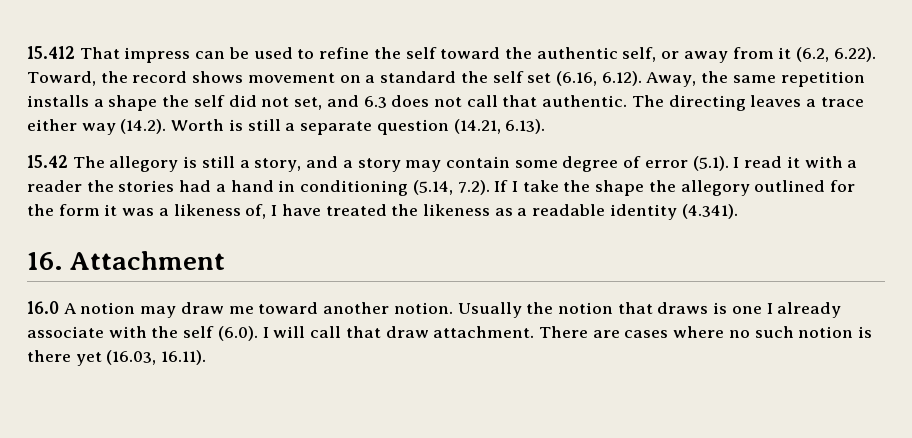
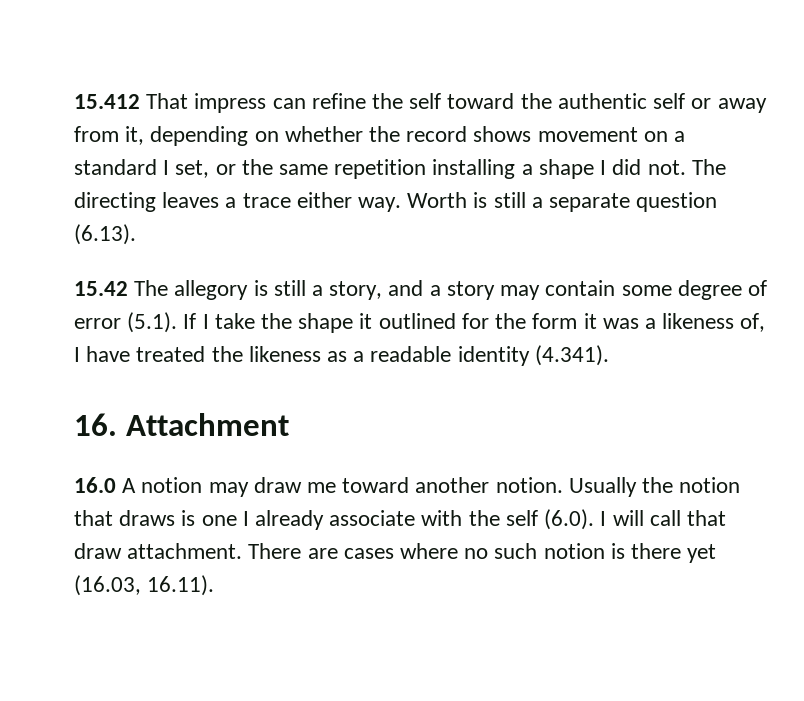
[228,47,315,59] be used to -> (306, 103) none
[622,47,657,62] self, -> [653,93,686,109] self
[778,47,876,62] [27,71,96,86] it (6.2, 6.22). Toward, -> [125,126,363,146] it, depending on whether
[460,71,697,87] the self set (6.16, 6.12). Away, -> [163,160,236,178] I set, or
[27,95,89,107] installs -> [432,159,516,179] installing
[162,95,628,110] the self did not set, and 6.3 does not call that authentic. -> [600,159,686,175] I did not.
[81,119,167,135] way (14.2). -> [358,197,402,212] way.
[453,119,546,134] (14.21, 6.13). -> [74,224,136,245] (6.13).
[733,156,858,168] [27,180,490,196] I read it with a reader the stories had a hand in conditioning (5.14, 7.2). -> (178, 322) none
[648,180,750,196] the allegory -> [359,313,373,329] it

